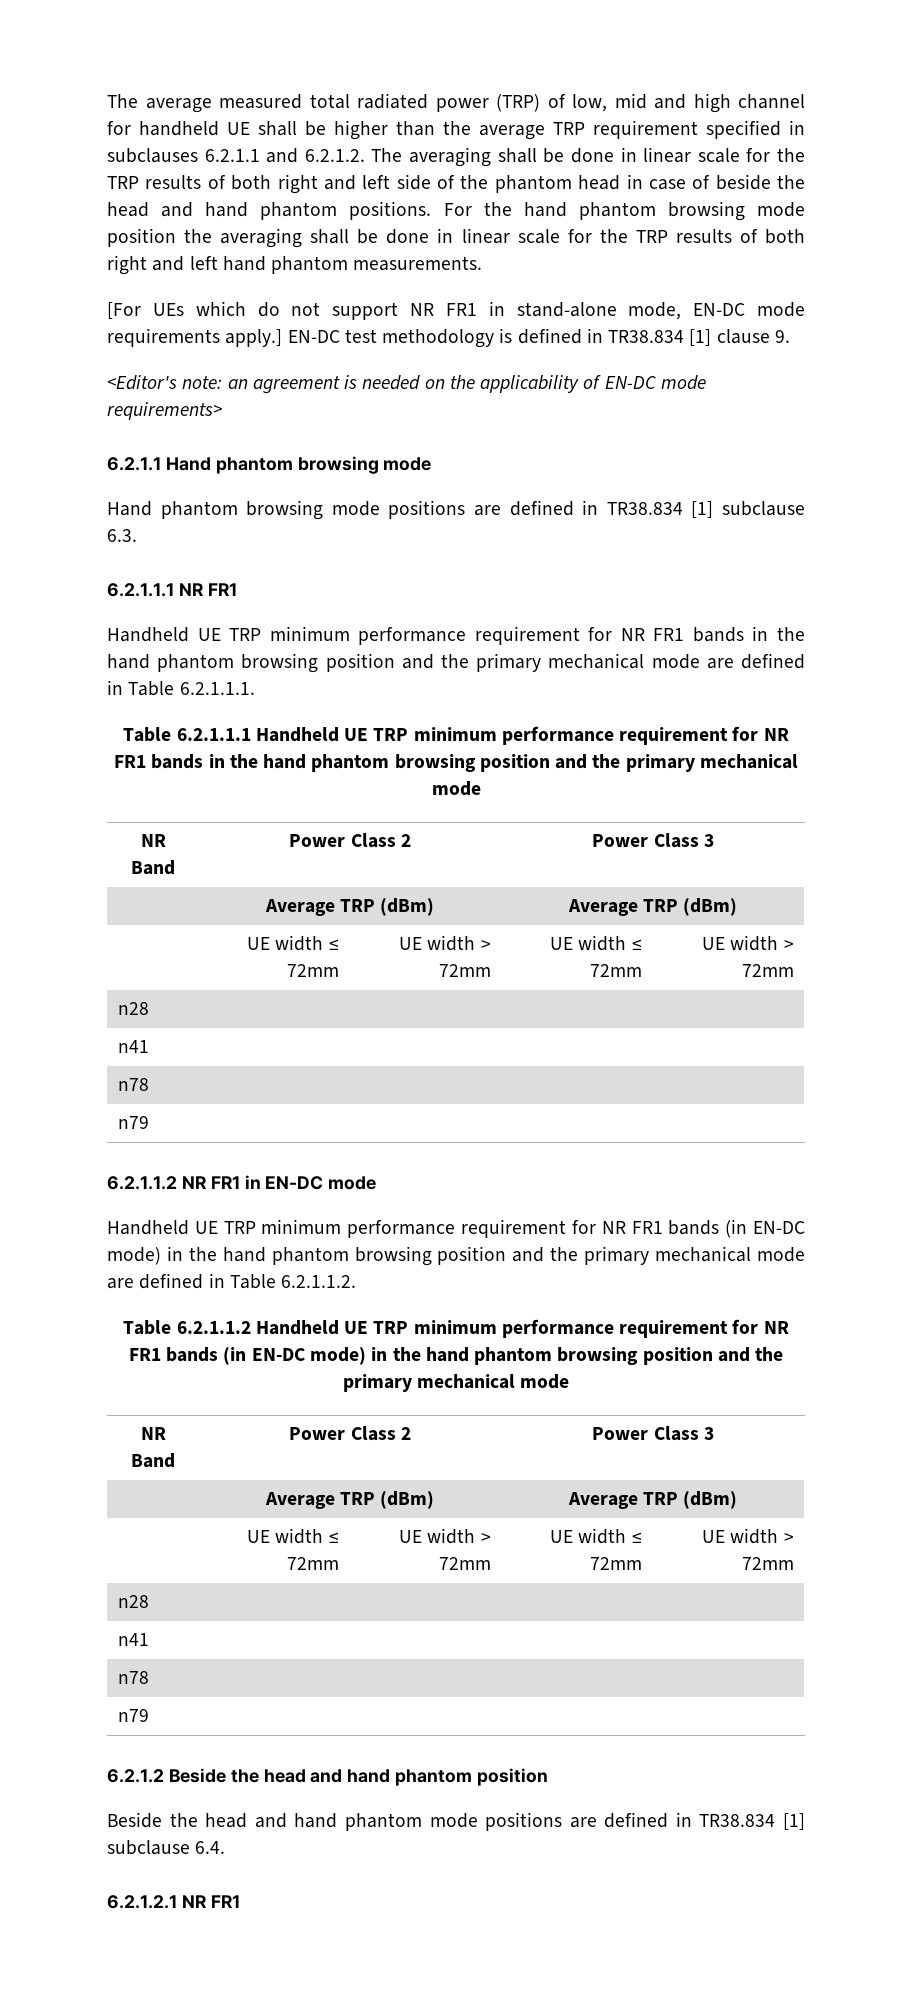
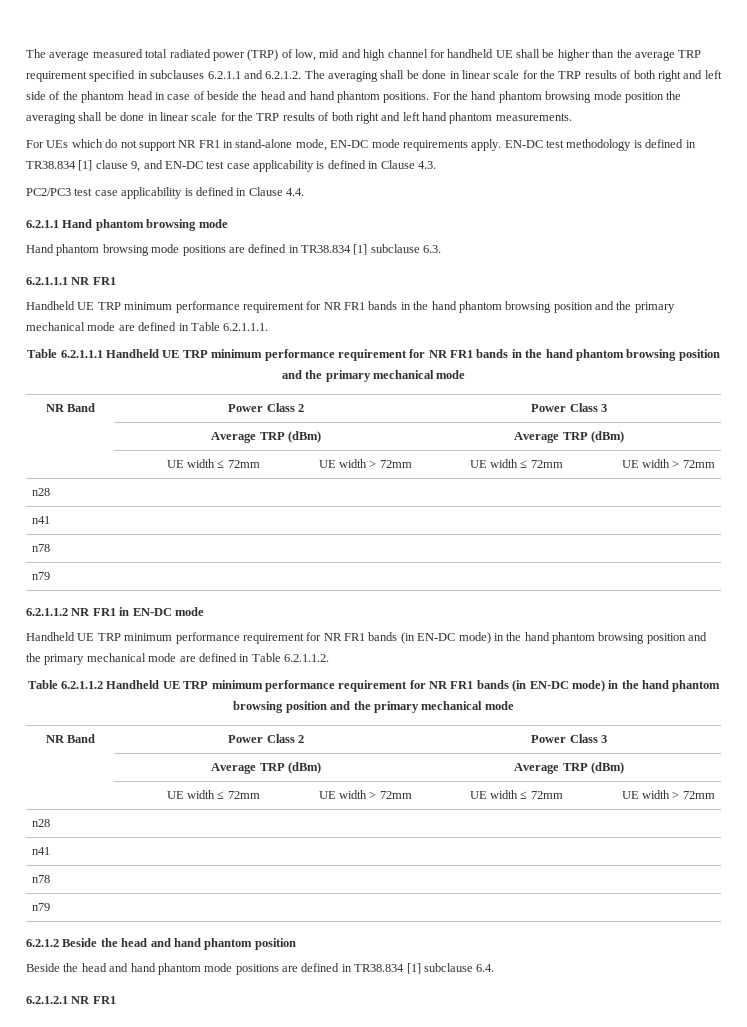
[107,302,141,319] [For -> [26,140,44,148] For
[225,329,283,347] apply.] -> [471,139,502,151] apply.
[774,330,790,343] [107,375,706,394] [107,402,222,420] 9. // <Editor's note: an agreement is needed on the applicability of EN-DC mode requirements> -> [131,160,436,172] [26,187,304,199] 9, and EN-DC test case applicability is defined in Clause 4.3. // PC2/PC3 test case applicability is defined in Clause 4.4.

